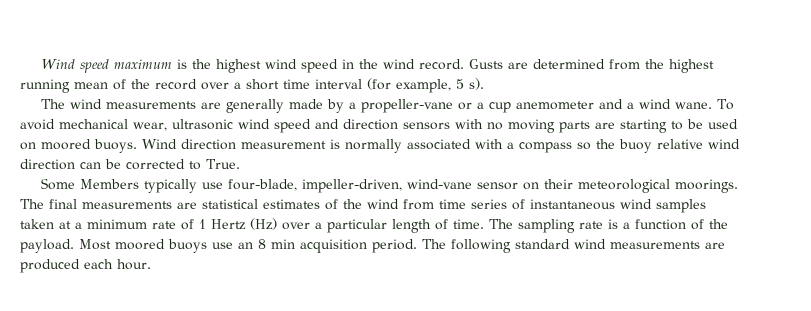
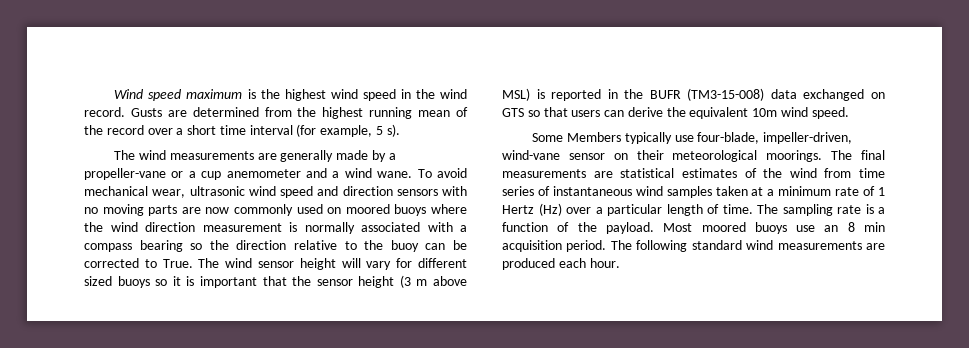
[620,119,738,133] [20,139,177,153] starting to be used on moored buoys. Wind -> [205,204,467,216] [84,222,138,232] now commonly used on moored buoys where the wind
(572, 147) none -> [139,240,183,252] bearing
[619,139,740,153] [20,159,75,170] buoy relative wind direction -> [236,240,419,252] direction relative to the buoy
(240, 164) none -> [198,258,468,270] [84,275,467,288] [502,88,885,101] [502,107,849,119] The wind sensor height will vary for different sized buoys so it is important that the sensor height (3 m above MSL) is reported in the BUFR (TM3-15-008) data exchanged on GTS so that users can derive the equivalent 10m wind speed.

